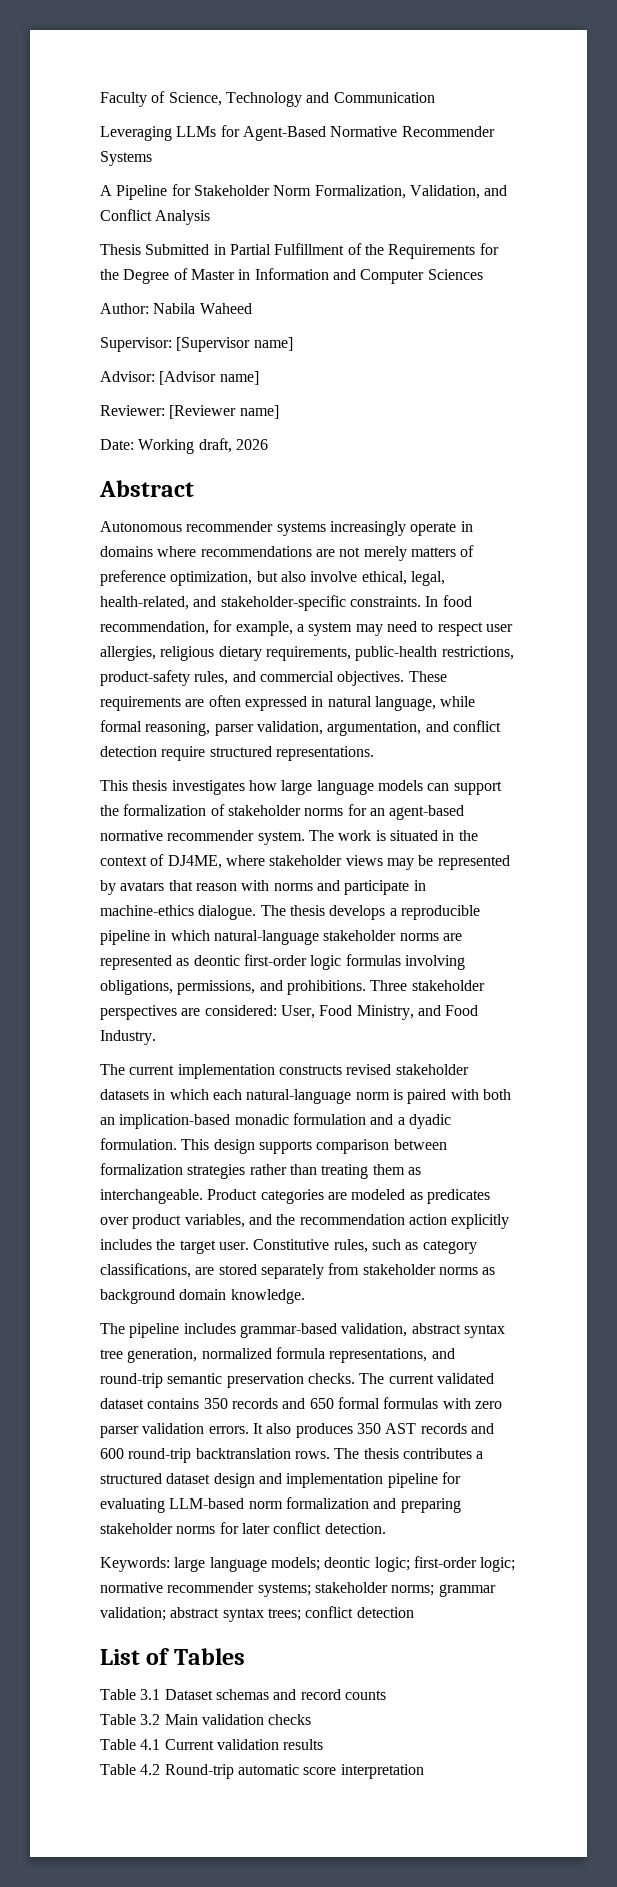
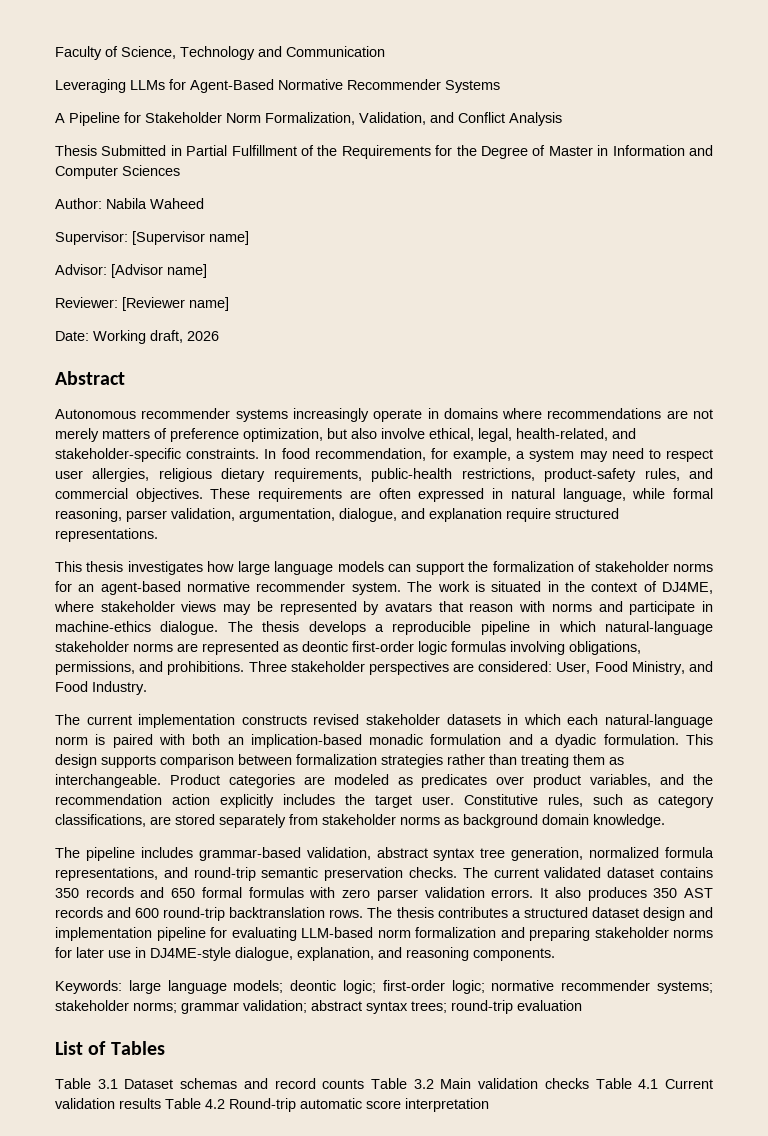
[425,720,501,732] [100,746,157,757] and conflict detection -> [339,508,502,522] dialogue, and explanation
[273,1522,386,1534] conflict detection. -> [108,947,555,961] use in DJ4ME-style dialogue, explanation, and reasoning components.
[305,1606,414,1618] conflict detection -> [451,1000,582,1014] round-trip evaluation
(386, 1695) // -> (365, 1084) none
(312, 1719) // -> (589, 1083) none
(324, 1744) // -> (161, 1103) none

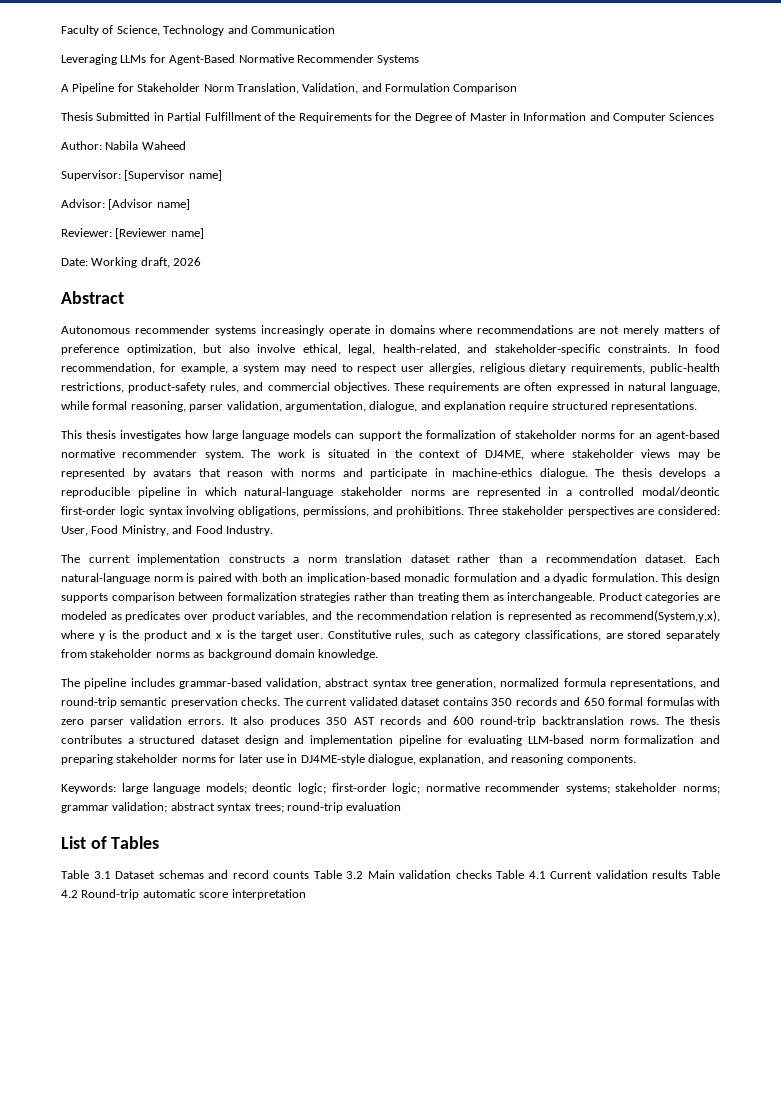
[265,112,355,125] Formalization, -> [236,83,299,94] Translation,
[458,112,562,126] Conflict Analysis -> [385,83,518,94] Formulation Comparison
[283,641,348,652] as deontic -> [548,487,720,496] in a controlled modal/deontic
[451,641,506,652] formulas -> [148,507,183,517] syntax
[313,714,599,725] revised stakeholder datasets in which each -> [293,554,721,563] a norm translation dataset rather than a recommendation dataset. Each
[172,794,335,808] action explicitly includes -> [451,610,720,622] [61,630,235,641] relation is represented as recommend(System,y,x), where y is the product and x is

